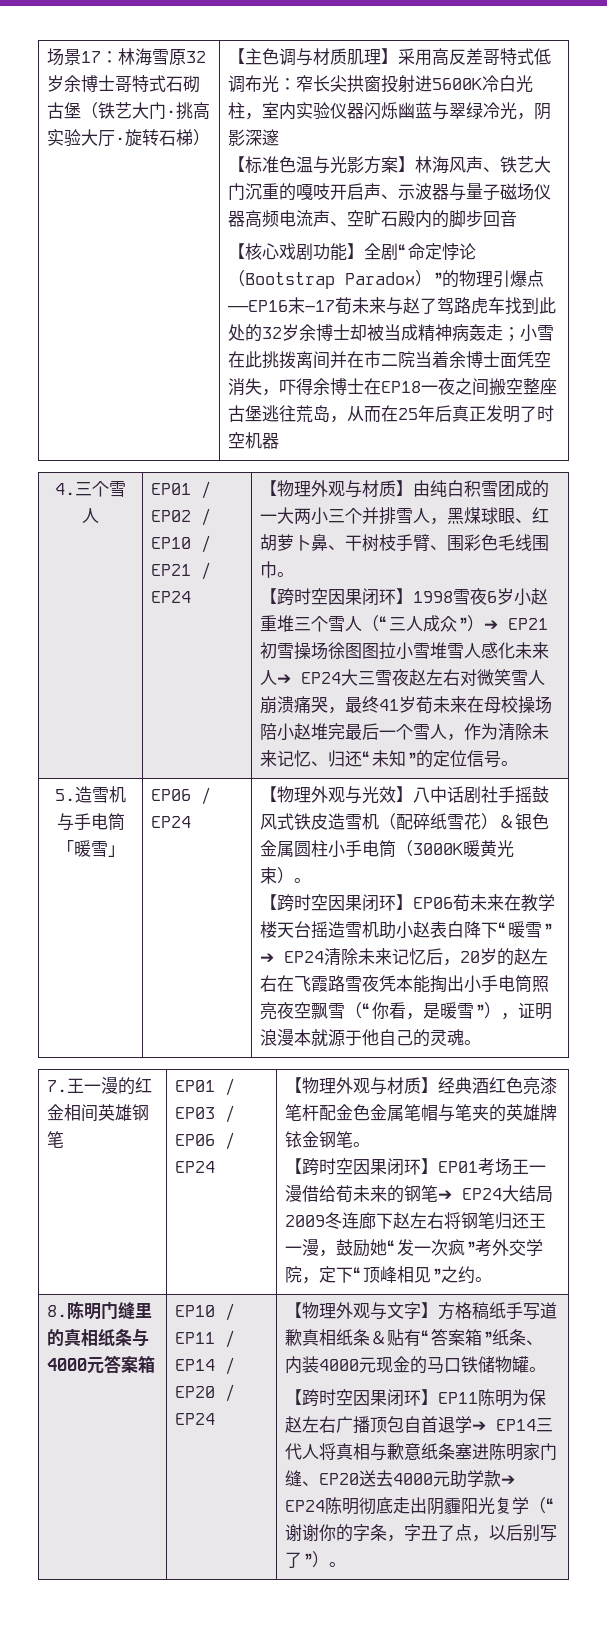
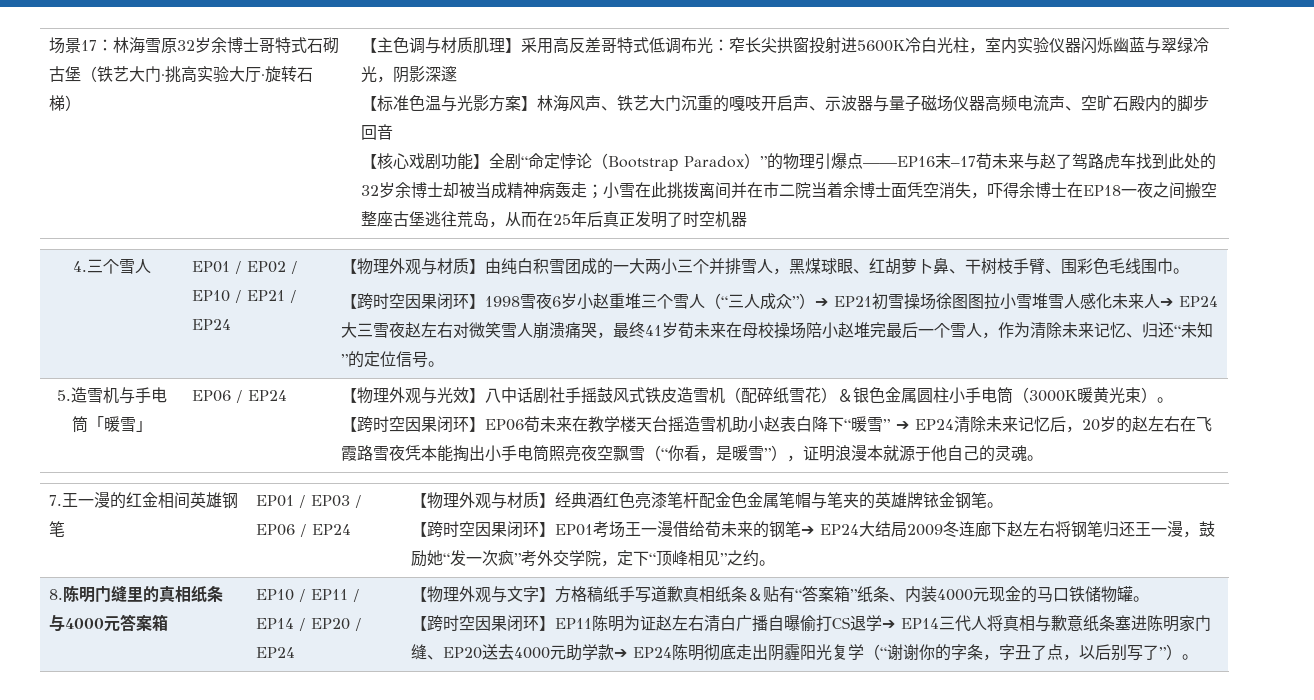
[529,1389,547,1406] [285,1416,439,1434] 保赵左右广播顶包自首 -> [640,615,851,632] 证赵左右清白广播自曝偷打CS

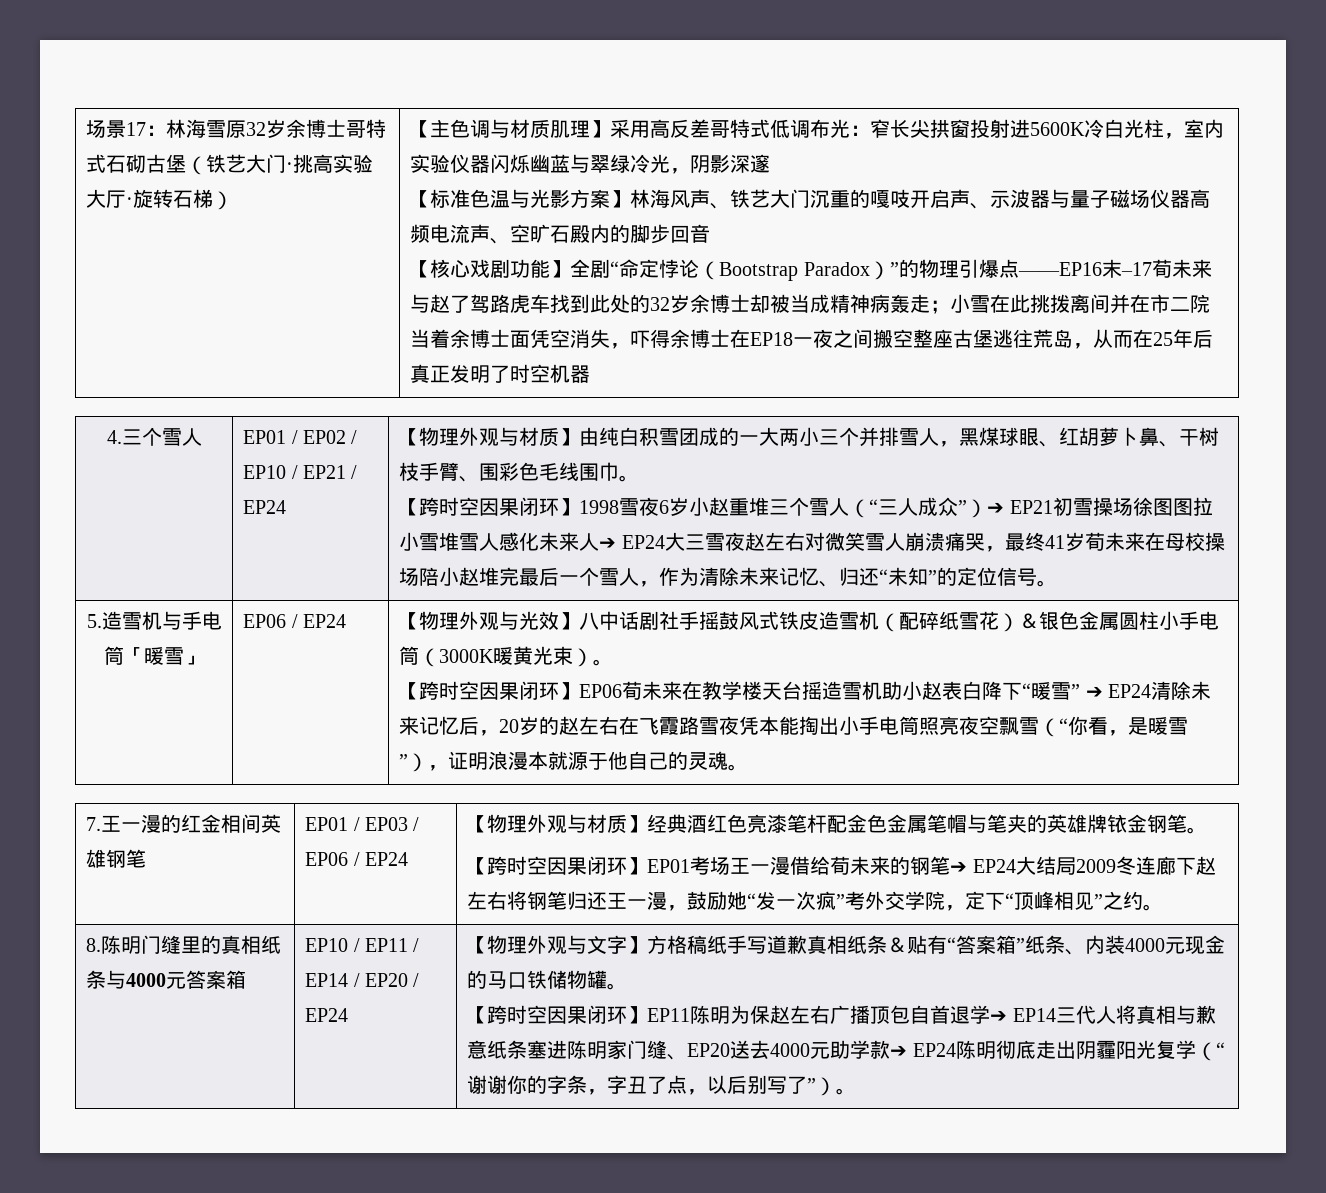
[640,615,851,632] 证赵左右清白广播自曝偷打CS -> [750,1005,951,1024] 保赵左右广播顶包自首

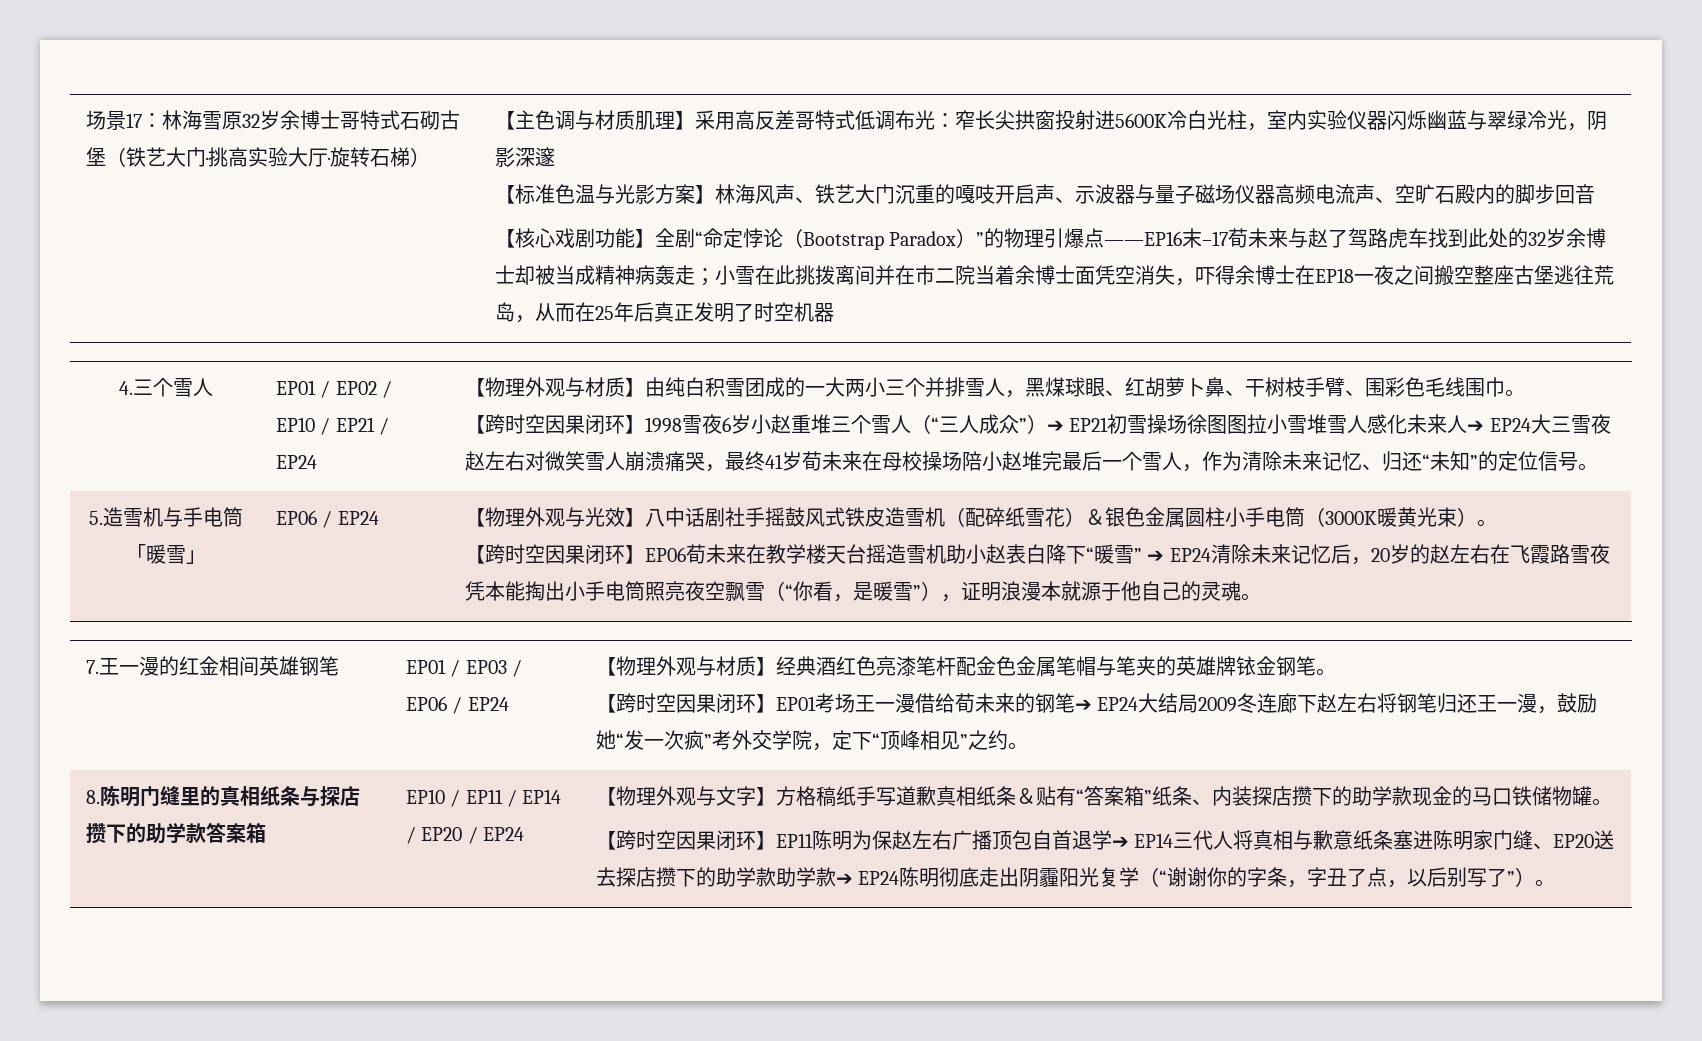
[126,972,187,989] 4000元 -> [319,786,360,806] [85,823,206,844] 探店攒下的助学款
[1125,937,1186,954] 4000元 -> [1251,786,1412,806] 探店攒下的助学款
[770,1042,831,1059] 4000元 -> [615,867,776,887] 探店攒下的助学款

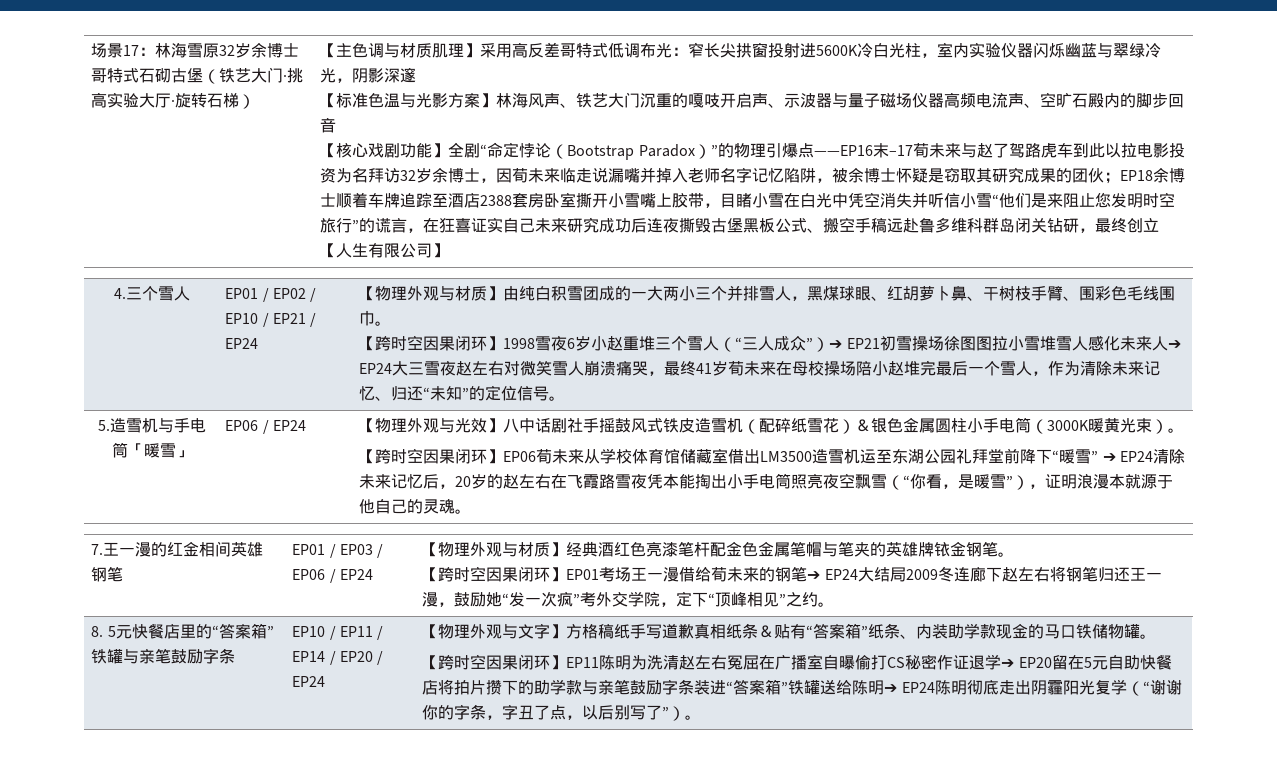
[1428,228,1607,248] [494,265,1614,286] [494,302,834,323] 找到此处的32岁余博士却被当成精神病轰走；小雪在此挑拨离间并在市二院当着余博士面凭空消失，吓得余博士在EP18一夜之间搬空整座古堡逃往荒岛，从而在25年后真正发明了时空机器 -> [1072,143,1185,158] [320,167,1186,184] [320,192,1176,208] [320,217,1160,233] [320,243,449,258] 到此以拉电影投资为名拜访32岁余博士，因荀未来临走说漏嘴并掉入老师名字记忆陷阱，被余博士怀疑是窃取其研究成果的团伙；EP18余博士顺着车牌追踪至酒店2388套房卧室撕开小雪嘴上胶带，目睹小雪在白光中凭空消失并听信小雪“他们是来阻止您发明时空旅行”的谎言，在狂喜证实自己未来研究成功后连夜撕毁古堡黑板公式、搬空手稿远赴鲁多维科群岛闭关钻研，最终创立【人生有限公司】
[745,544,1046,564] 在教学楼天台摇造雪机助小赵表白 -> [584,448,1021,464] 从学校体育馆储藏室借出LM3500造雪机运至东湖公园礼拜堂前
[99,785,360,807] [85,822,266,844] 陈明门缝里的真相纸条与探店攒下的助学款答案箱 -> [107,623,274,639] [91,648,236,664] 5元快餐店里的“答案箱”铁罐与亲笔鼓励字条
[1251,786,1352,806] 探店攒下的 -> (949, 631) none
[871,830,1615,850] [595,867,836,887] 保赵左右广播顶包自首退学➔ EP14三代人将真相与歉意纸条塞进陈明家门缝、EP20送去探店攒下的助学款助学款 -> [647,654,1172,670] [422,679,885,695] 洗清赵左右冤屈在广播室自曝偷打CS秘密作证退学➔ EP20留在5元自助快餐店将拍片攒下的助学款与亲笔鼓励字条装进“答案箱”铁罐送给陈明

